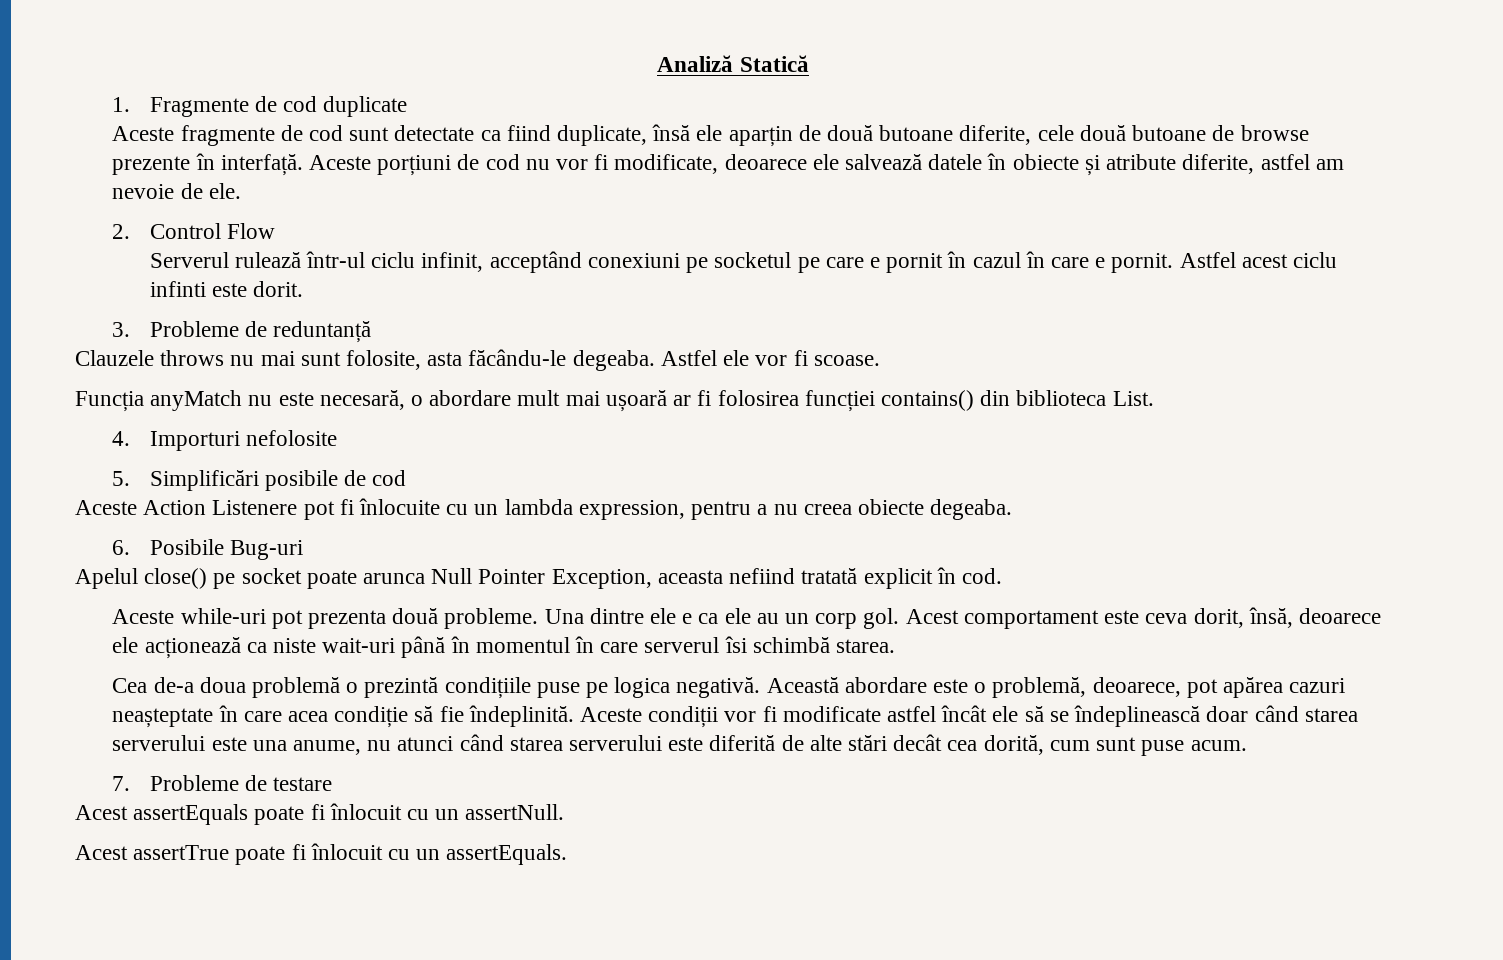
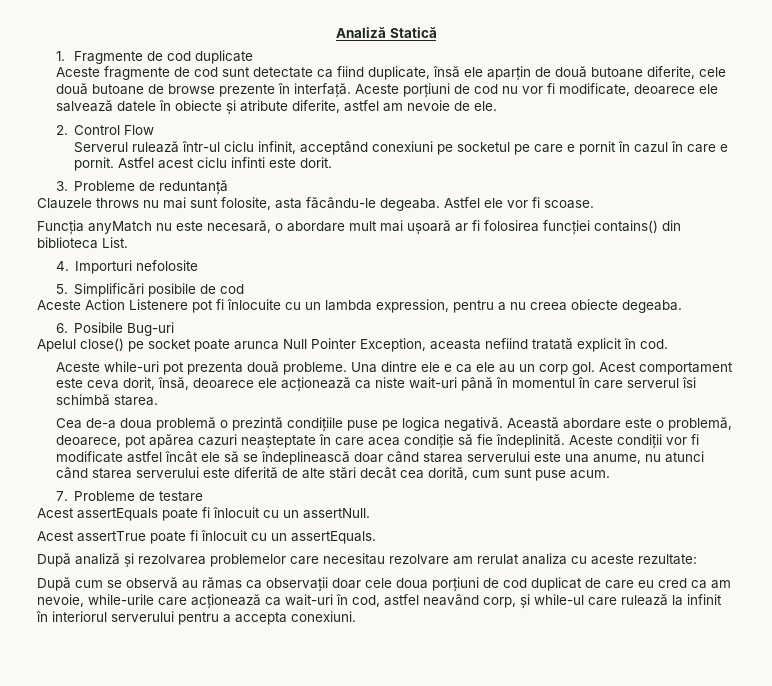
(568, 854) none -> [37,553,697,568] [37,577,731,592] [37,594,722,609] [36,611,356,625] // După analiză și rezolvarea problemelor care necesitau rezolvare am rerulat analiza cu aceste rezultate: // După cum se observă au rămas ca observații doar cele doua porțiuni de cod duplicat de care eu cred ca am nevoie, while-urile care acționează ca wait-uri în cod, astfel neavând corp, și while-ul care rulează la infinit în interiorul serverului pentru a accepta conexiuni.

